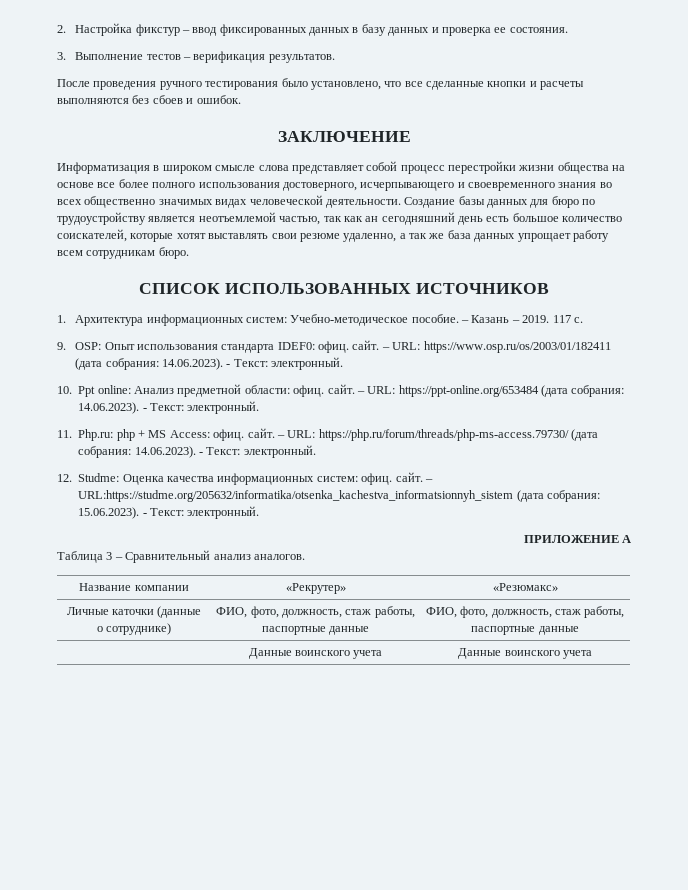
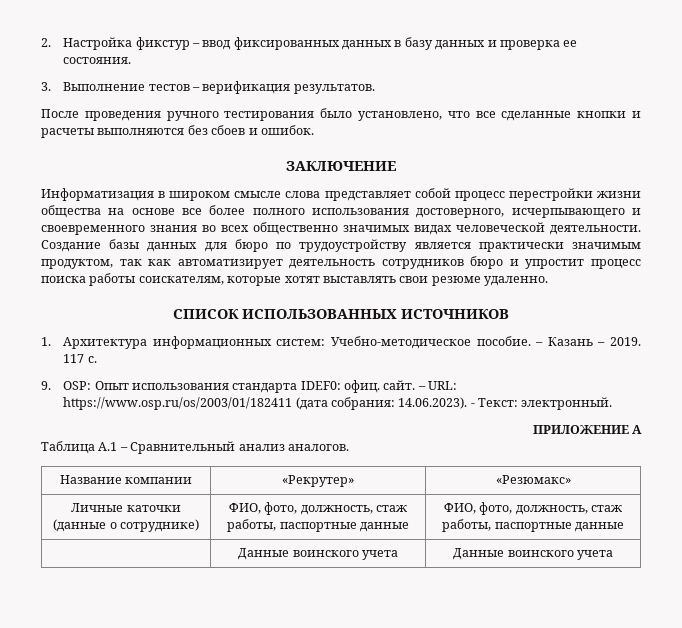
[198,212,623,225] [57,229,127,242] неотъемлемой частью, так как ан сегодняшний день есть большое количество соискателей, -> [478,242,641,252] [41,256,641,269] [41,273,224,286] практически значимым продуктом, так как автоматизирует деятельность сотрудников бюро и упростит процесс поиска работы соискателям,
[343,230,609,242] [57,247,189,259] удаленно, а так же база данных упрощает работу всем сотрудникам бюро. -> [484,276,548,286] удаленно.
[57,384,625,397] [78,401,260,414] [57,428,598,441] [78,445,316,458] [57,472,433,485] [78,490,600,502] [78,506,260,519] // 10. Ppt online: Анализ предметной области: офиц. сайт. – URL: https://ppt-online.org/653484 (дата собрания: 14.06.2023). - Текст: электронный. // 11. Php.ru: php + MS Access: офиц. сайт. – URL: https://php.ru/forum/threads/php-ms-access.79730/ (дата собрания: 14.06.2023). - Текст: электронный. // 12. Studme: Оценка качества информационных систем: офиц. сайт. – URL:https://studme.org/205632/informatika/otsenka_kachestva_informatsionnyh_sistem (дата собрания: 15.06.2023). - Текст: электронный. -> (613, 403) none
[106,552,113,560] 3 -> [98,442,118,451] А.1

